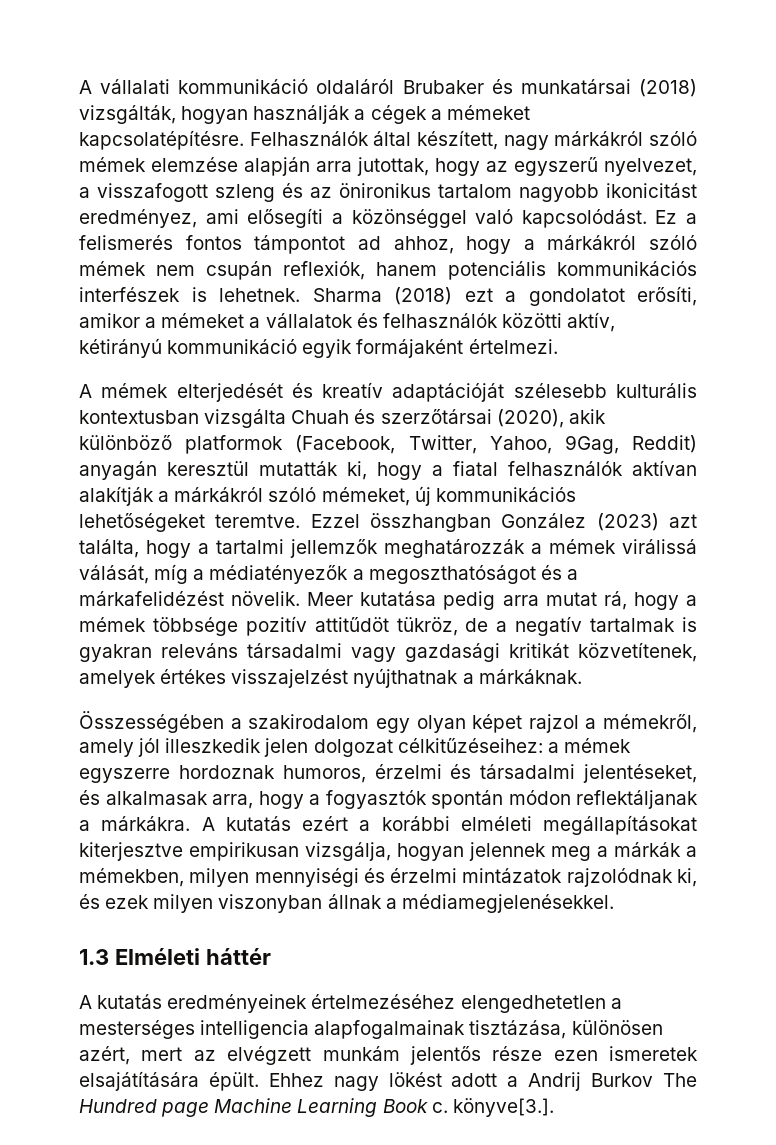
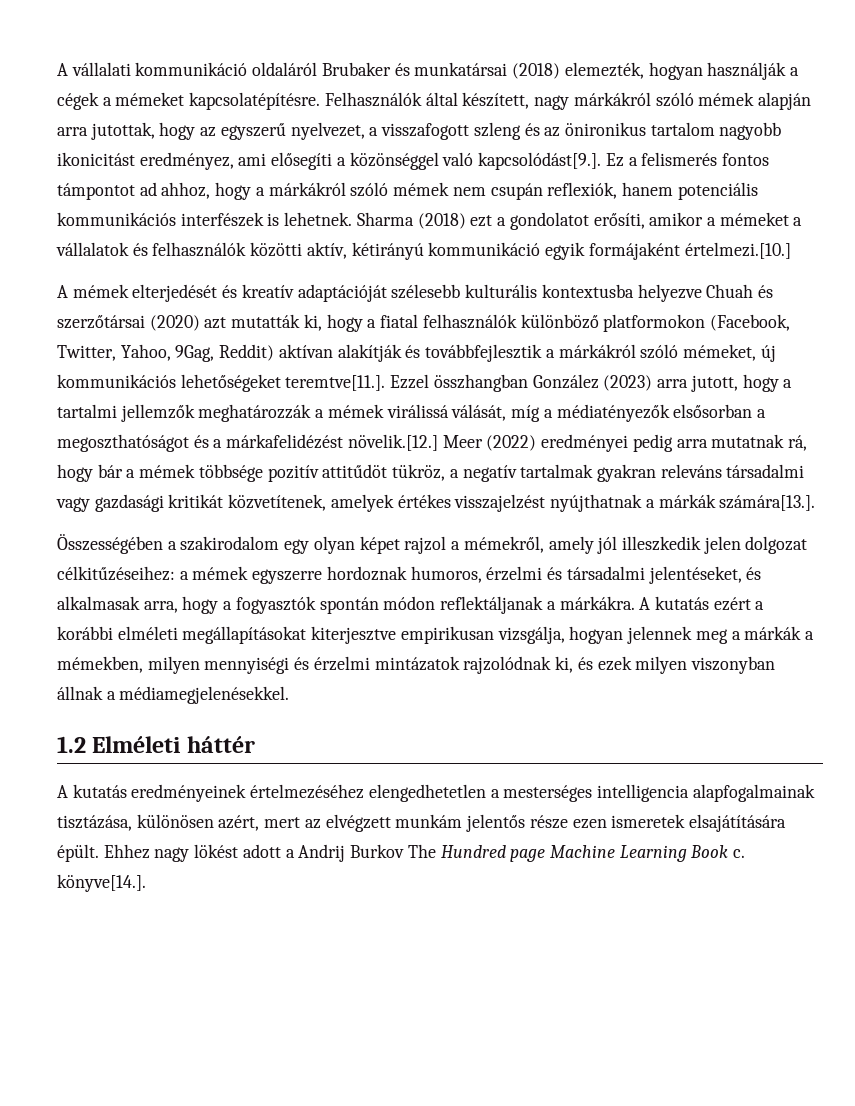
[79,105,176,124] vizsgálták, -> [564,62,644,79] elemezték,
[151,157,238,172] elemzése -> (755, 99) none
[521,209,647,228] kapcsolódást. -> [478,152,602,170] kapcsolódást[9.].
[468,339,558,354] értelmezi. -> [684,242,791,259] értelmezi.[10.]
[79,409,287,428] kontextusban vizsgálta -> [541,284,702,302] kontextusba helyezve
[496,409,606,428] [79,435,698,454] [79,461,249,480] (2020), akik különböző platformok (Facebook, Twitter, Yahoo, 9Gag, Reddit) anyagán keresztül -> [149,315,227,331] (2020) azt
[632,460,697,476] [79,486,154,506] aktívan alakítják -> [520,314,790,332] [57,344,543,362] különböző platformokon (Facebook, Twitter, Yahoo, 9Gag, Reddit) aktívan alakítják és továbbfejlesztik
[215,514,301,528] teremtve. -> [285,375,386,391] teremtve[11.].
[669,514,697,528] [79,539,139,558] azt találta, -> [657,375,738,392] arra jutott,
(349, 574) none -> [673,404,753,418] elsősorban
[231,591,437,606] növelik. Meer kutatása -> [347,434,629,452] növelik.[12.] Meer (2022) eredményei
[545,592,597,606] mutat -> [711,434,785,448] mutatnak
(679, 601) none -> [97,464,123,478] bár
[465,618,489,632] de -> (446, 472) none
[682,617,698,632] is -> (594, 471) none
[478,669,582,684] márkáknak. -> [658,494,816,511] márkák számára[13.].
[79,949,109,965] 1.3 -> [57,736,86,753] 1.2
[452,1098,554,1117] könyve[3.]. -> [57,874,146,892] könyve[14.].

